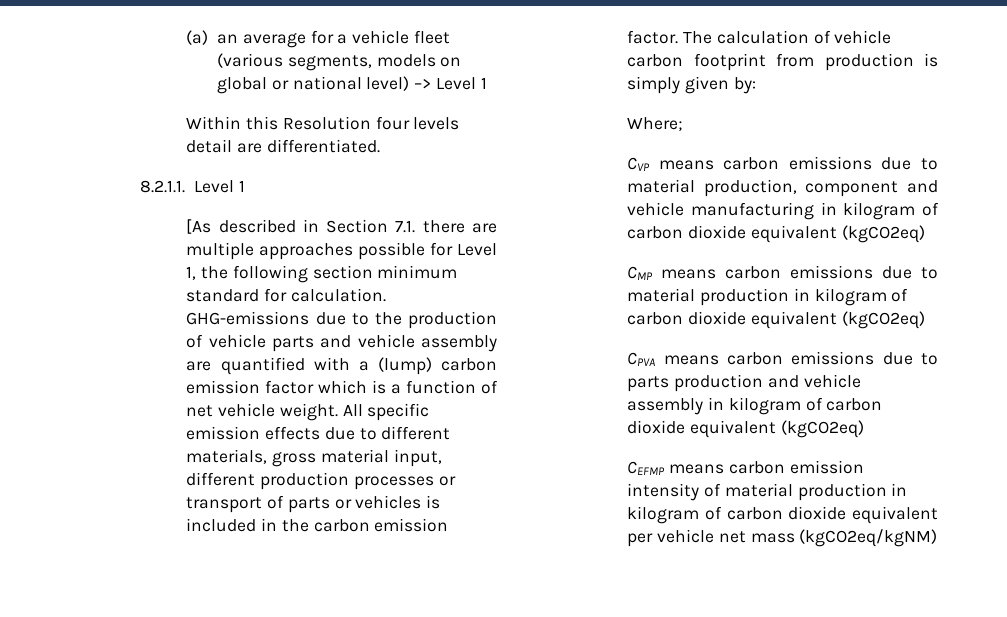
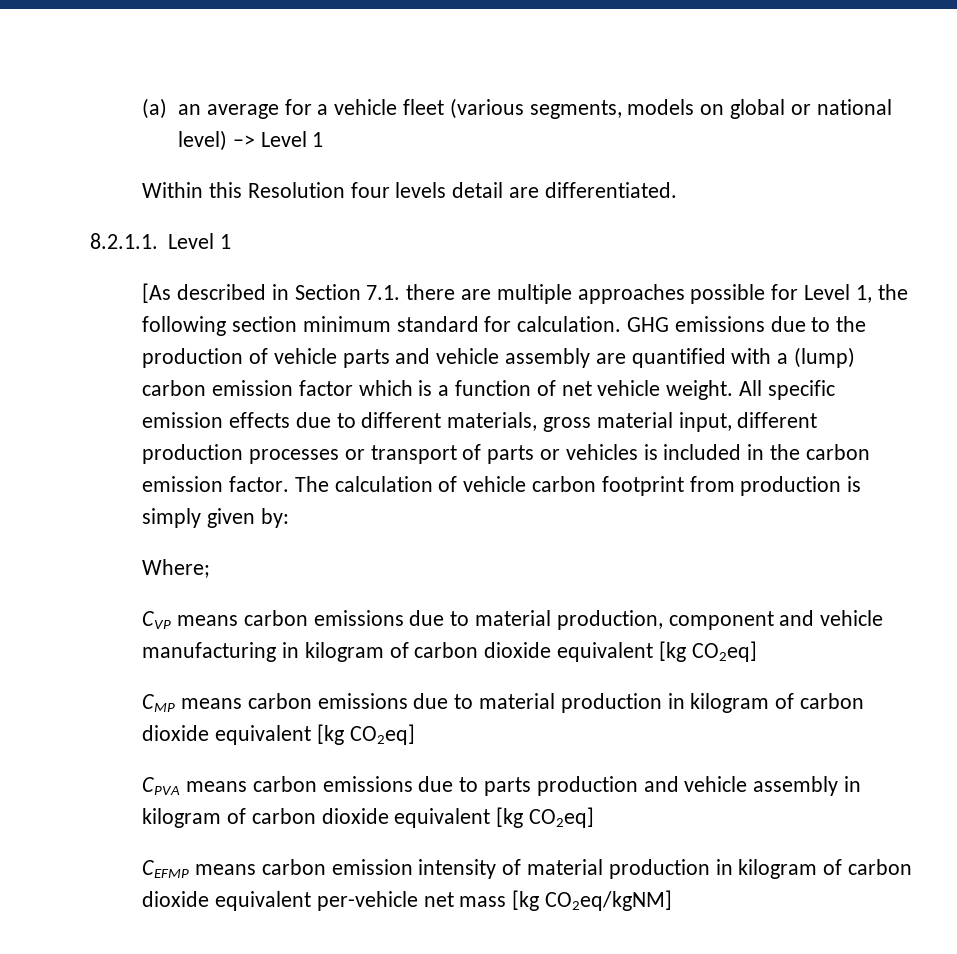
[186,311,310,325] GHG-emissions -> [627,316,765,332] GHG emissions
[841,225,925,243] (kgCO2eq) -> [658,641,757,662] [kg CO2eq]
[841,311,925,329] (kgCO2eq) -> [316,724,415,745] [kg CO2eq]
[780,420,864,438] (kgCO2eq) -> [496,807,595,828] [kg CO2eq]
[627,529,938,547] per vehicle net mass (kgCO2eq/kgNM) -> [316,890,673,911] per-vehicle net mass [kg CO2eq/kgNM]

